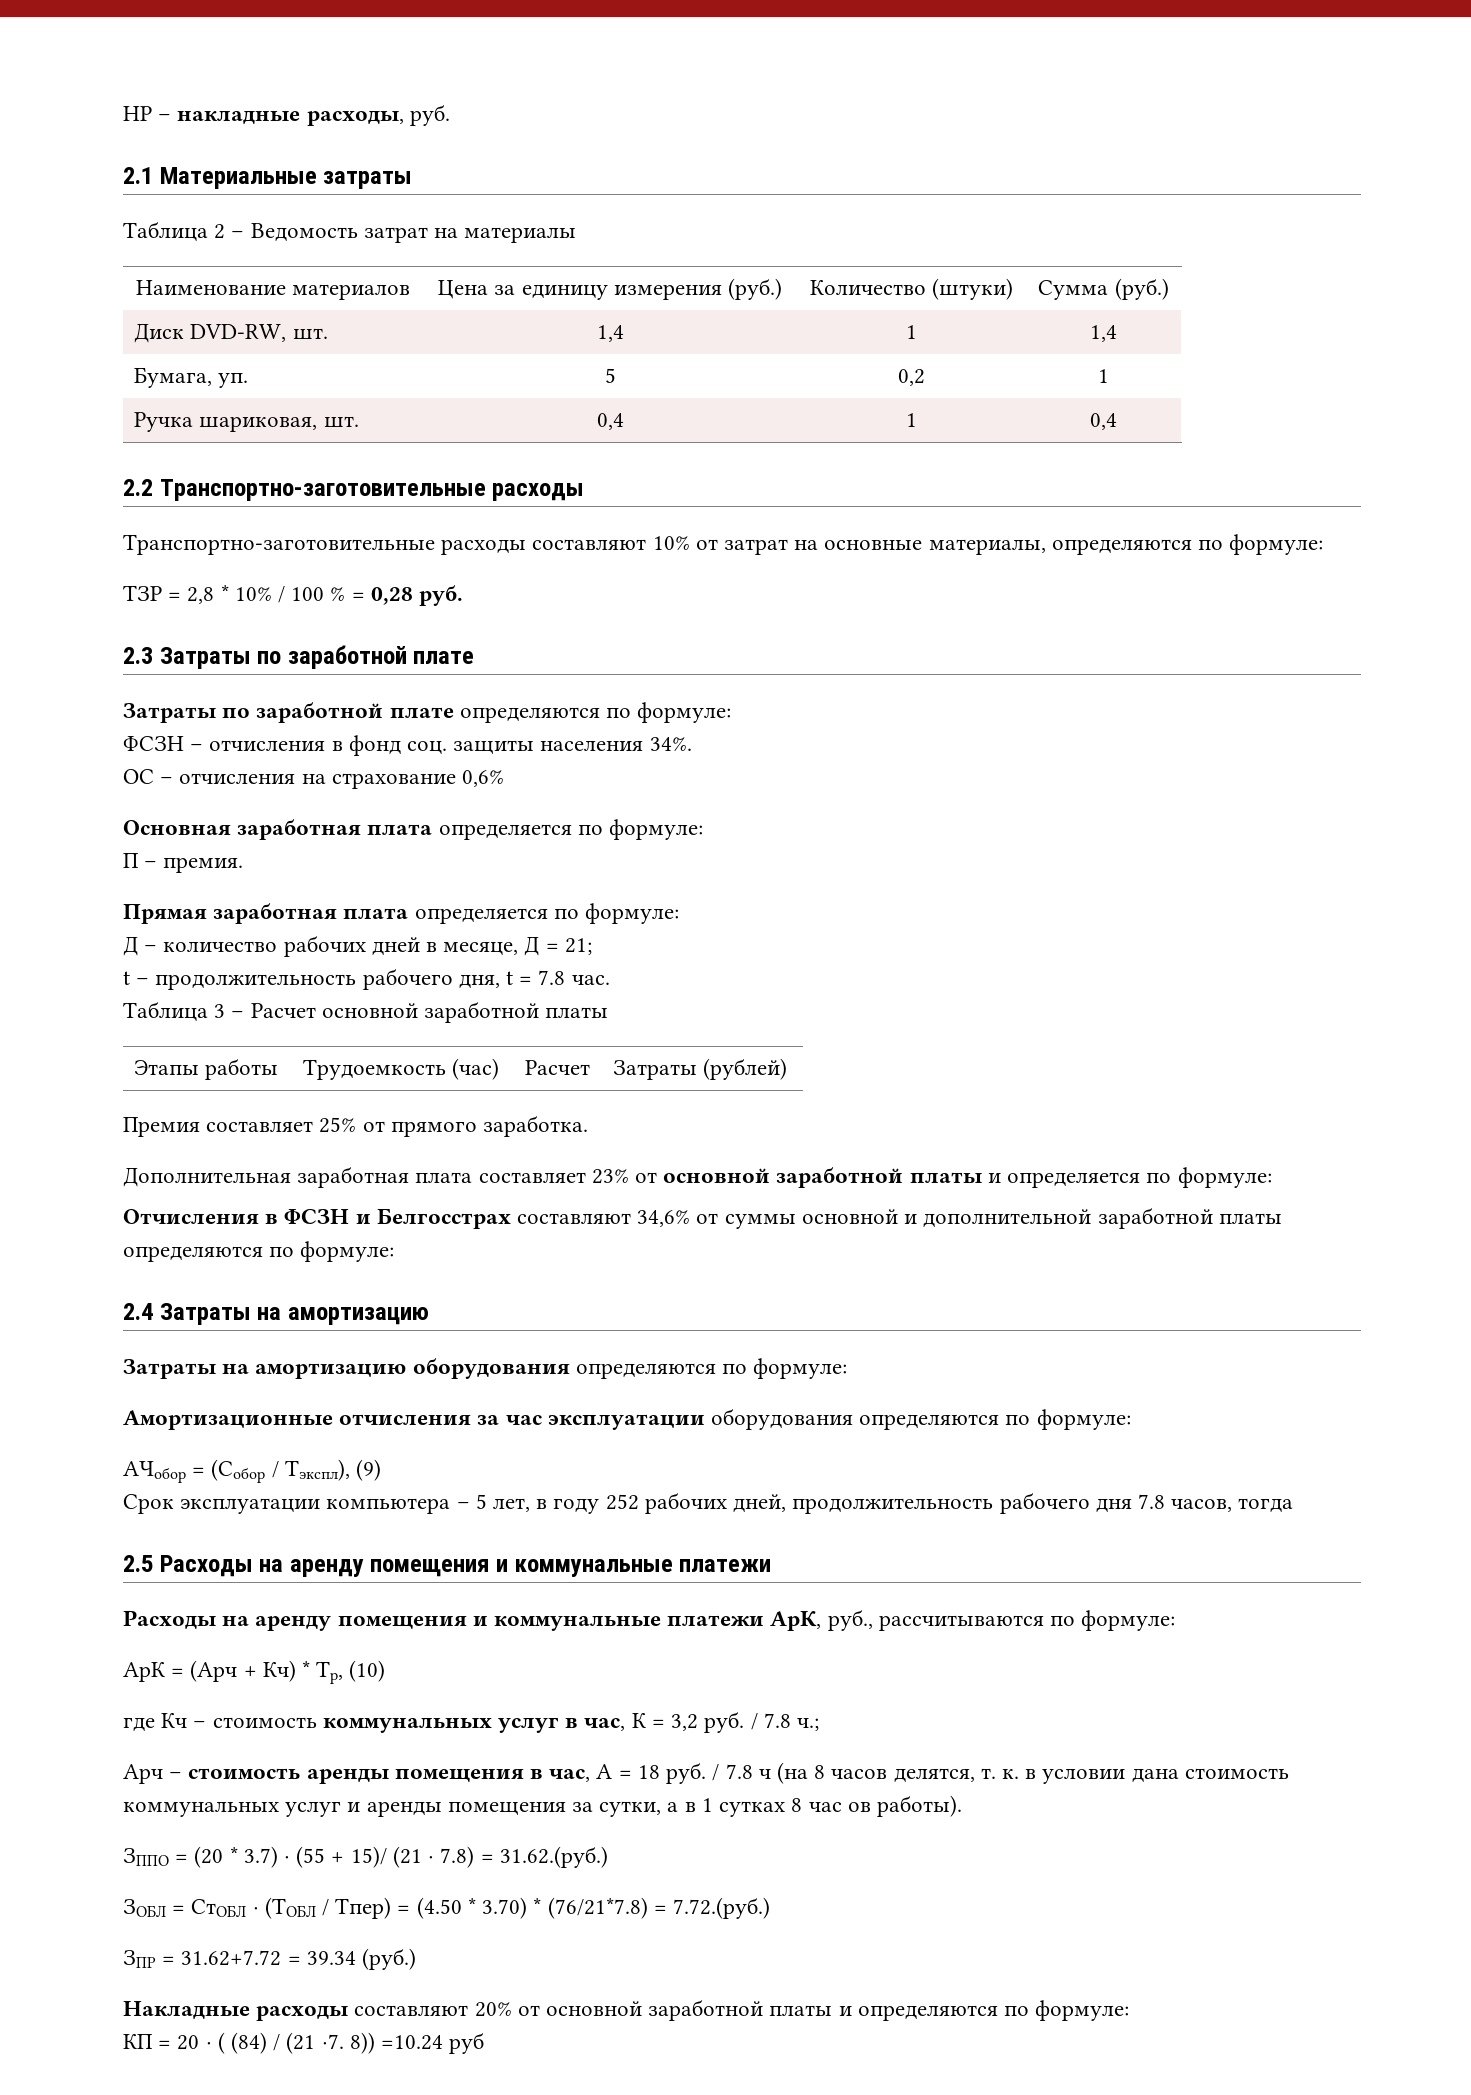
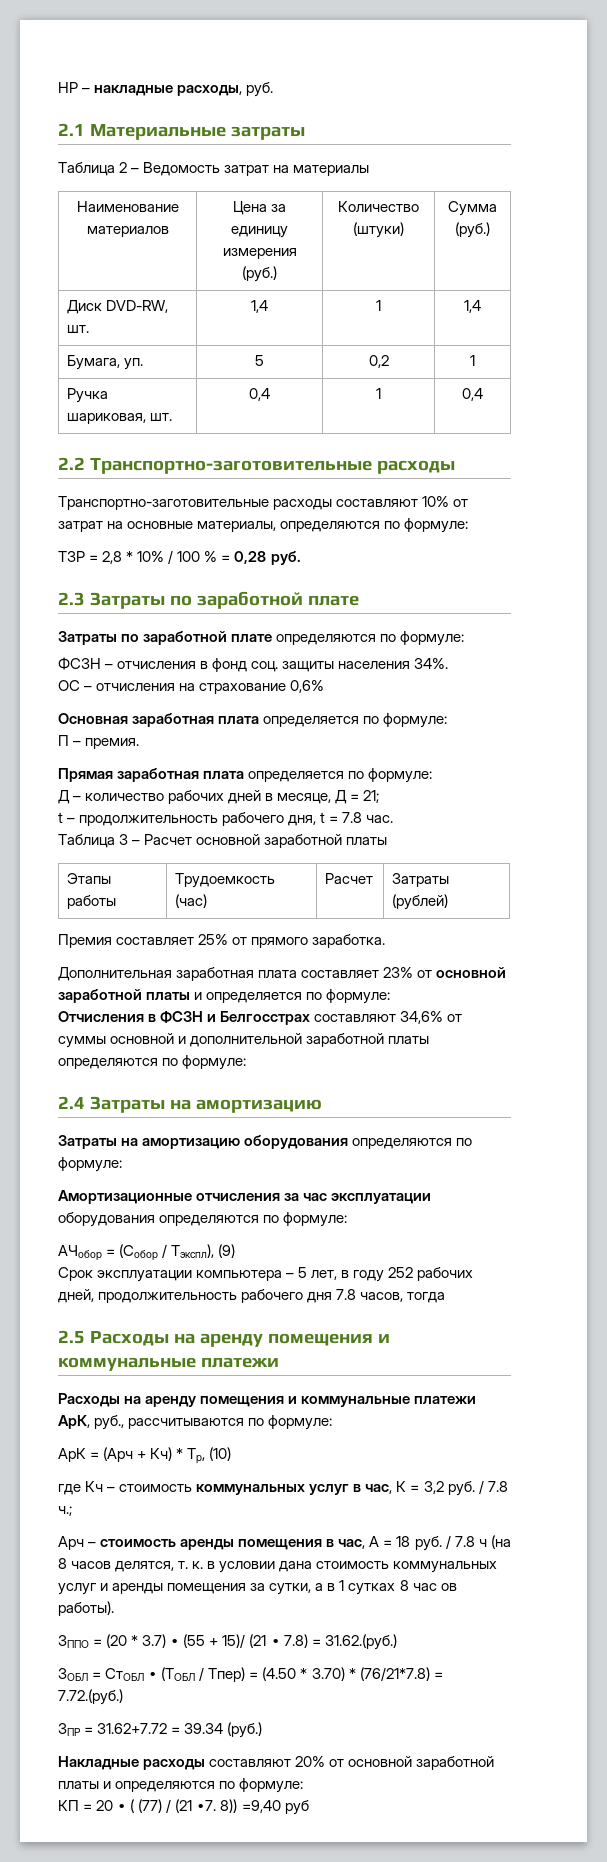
[231,2032,268,2054] (84) -> [138,1799,163,1813] (77)
[381,2035,444,2050] =10.24 -> [241,1800,281,1813] =9,40

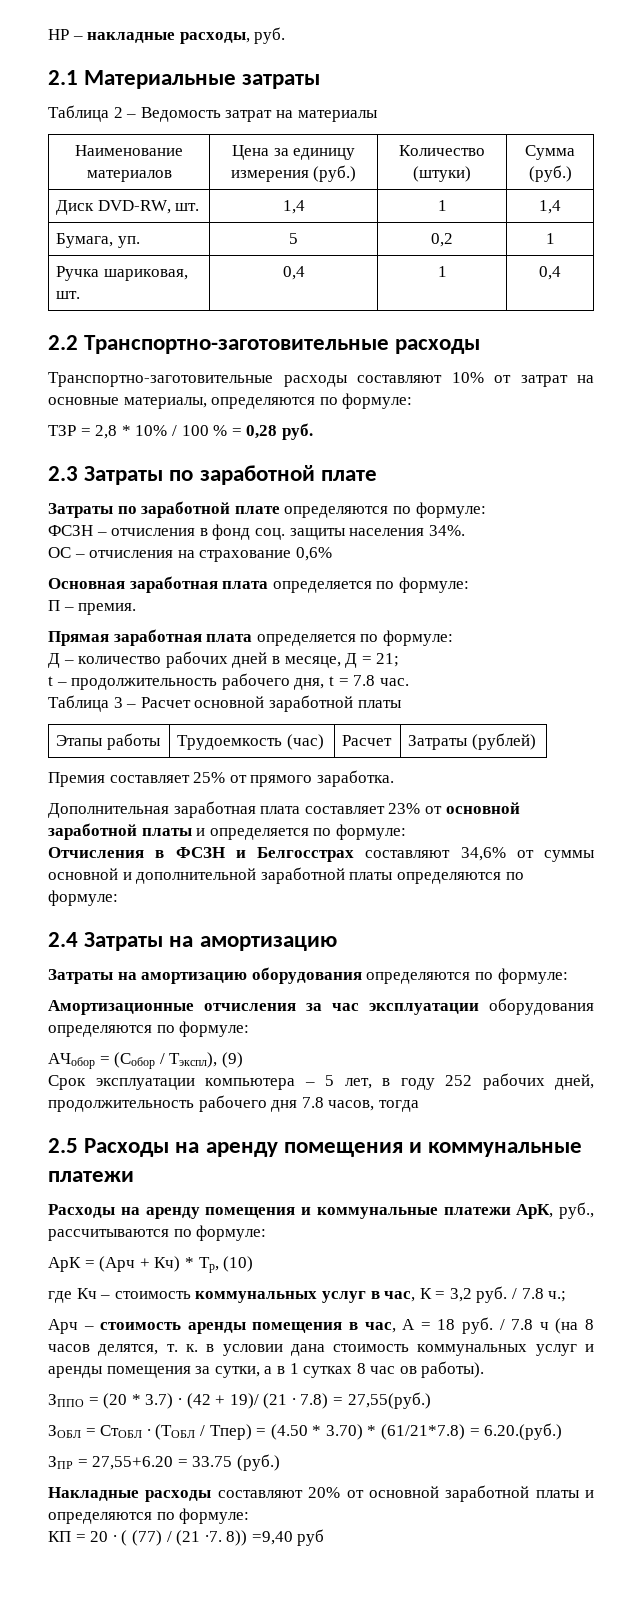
[183,1634,246,1648] (55 + 15)/ -> [186,1393,259,1409] (42 + 19)/
[324,1634,397,1650] 31.62.(руб.) -> [347,1392,431,1409] 27,55(руб.)
[359,1667,443,1681] [58,1689,123,1705] (76/21*7.8) = 7.72.(руб.) -> [381,1423,563,1440] (61/21*7.8) = 6.20.(руб.)
[97,1723,224,1734] 31.62+7.72 = 39.34 -> [92,1456,233,1470] 27,55+6.20 = 33.75

